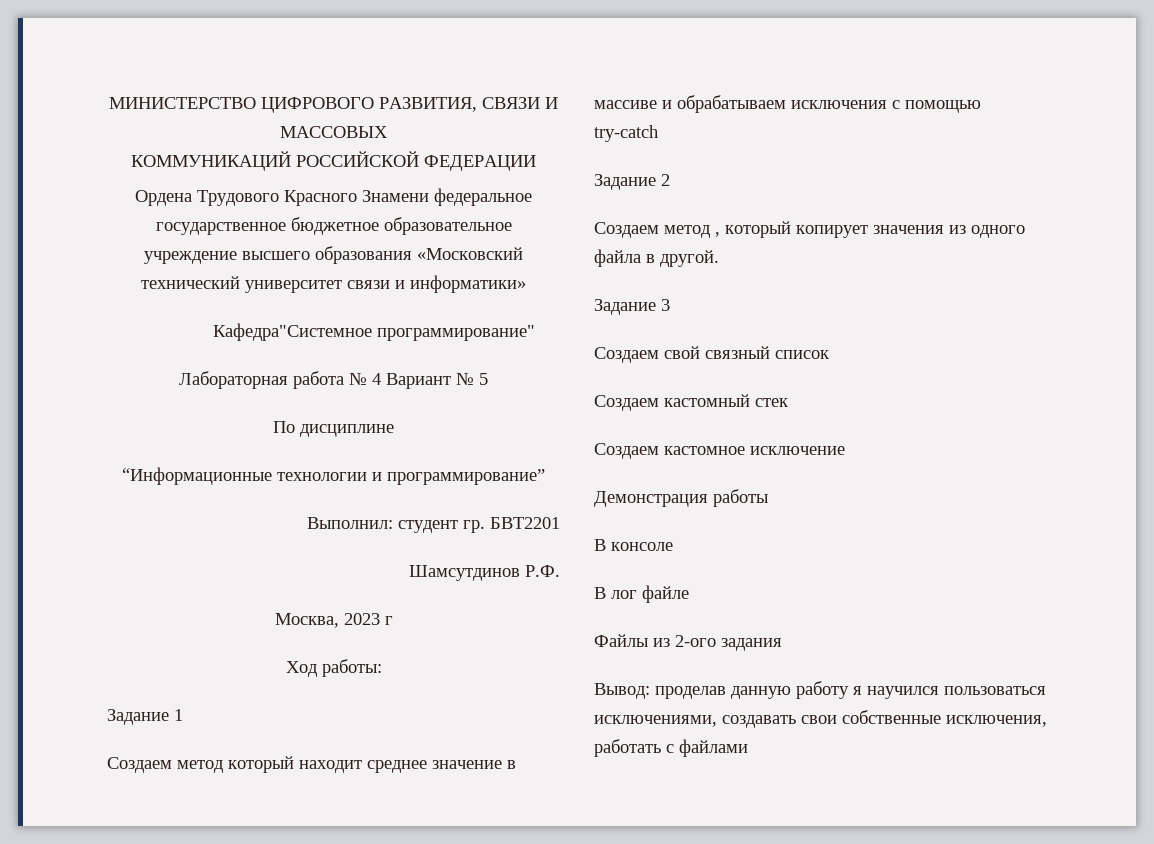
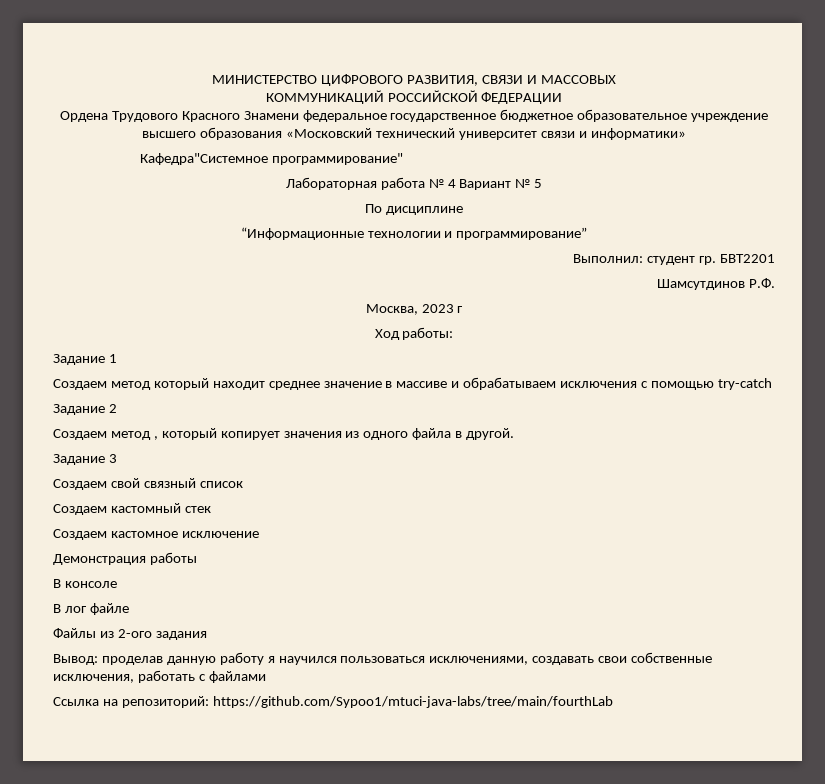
(748, 748) none -> [53,696,613,708] // Ссылка на репозиторий: https://github.com/Sypoo1/mtuci-java-labs/tree/main/fourthLab

